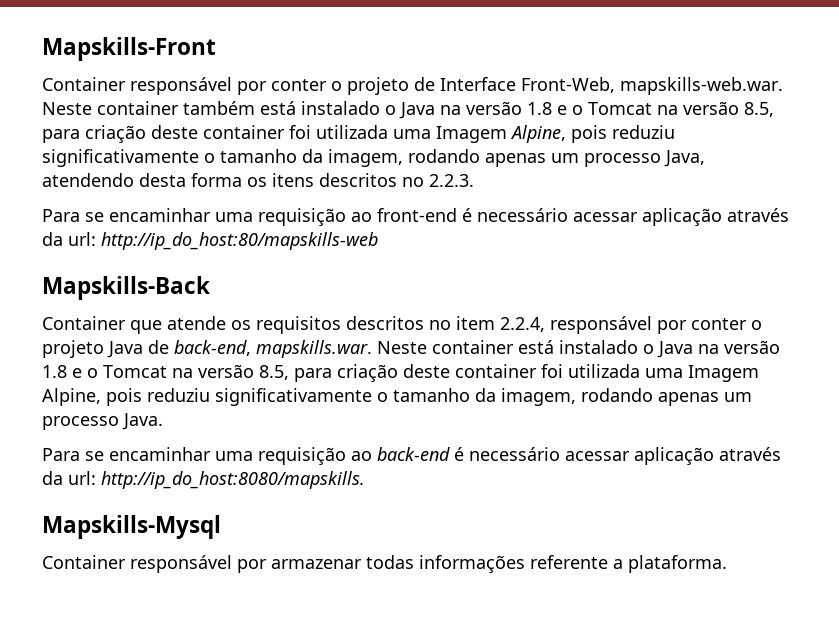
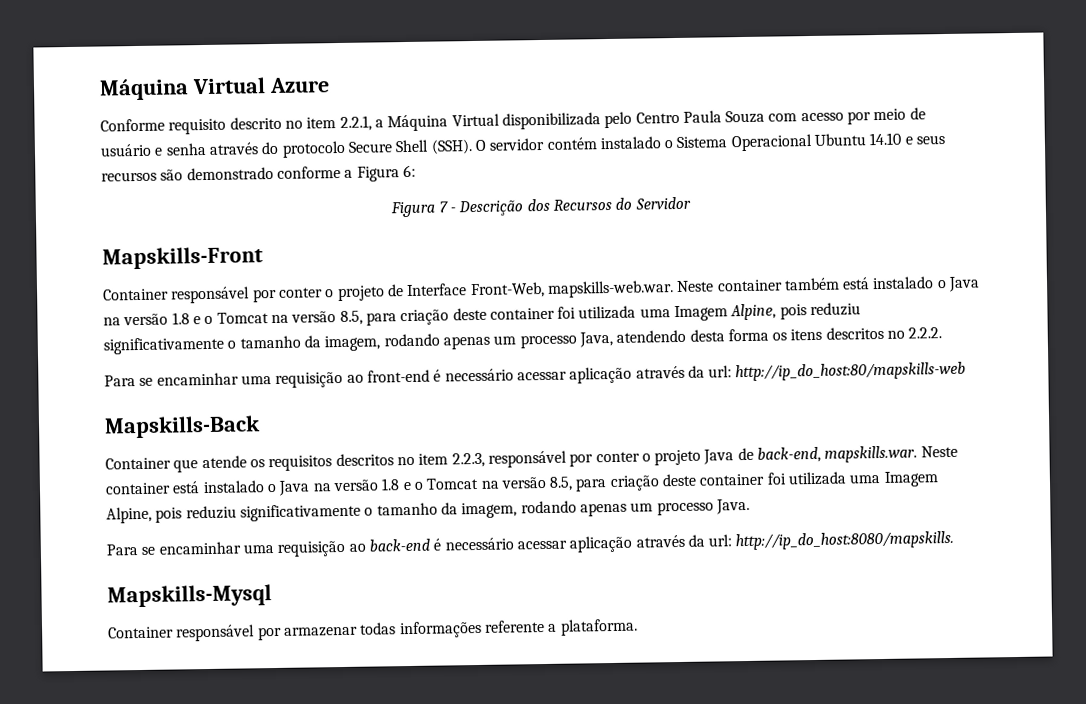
(42, 49) none -> [99,77,330,101] [100,107,926,135] [100,132,946,158] [101,164,416,182] [390,196,691,218] Máquina Virtual Azure // Conforme requisito descrito no item 2.2.1, a Máquina Virtual disponibilizada pelo Centro Paula Souza com acesso por meio de usuário e senha através do protocolo Secure Shell (SSH). O servidor contém instalado o Sistema Operacional Ubuntu 14.10 e seus recursos são demonstrado conforme a Figura 6: // Figura 7 - Descrição dos Recursos do Servidor //
[429,174,474,187] 2.2.3. -> [908,327,943,339] 2.2.2.
[500,317,545,332] 2.2.4, -> [451,452,485,468] 2.2.3,

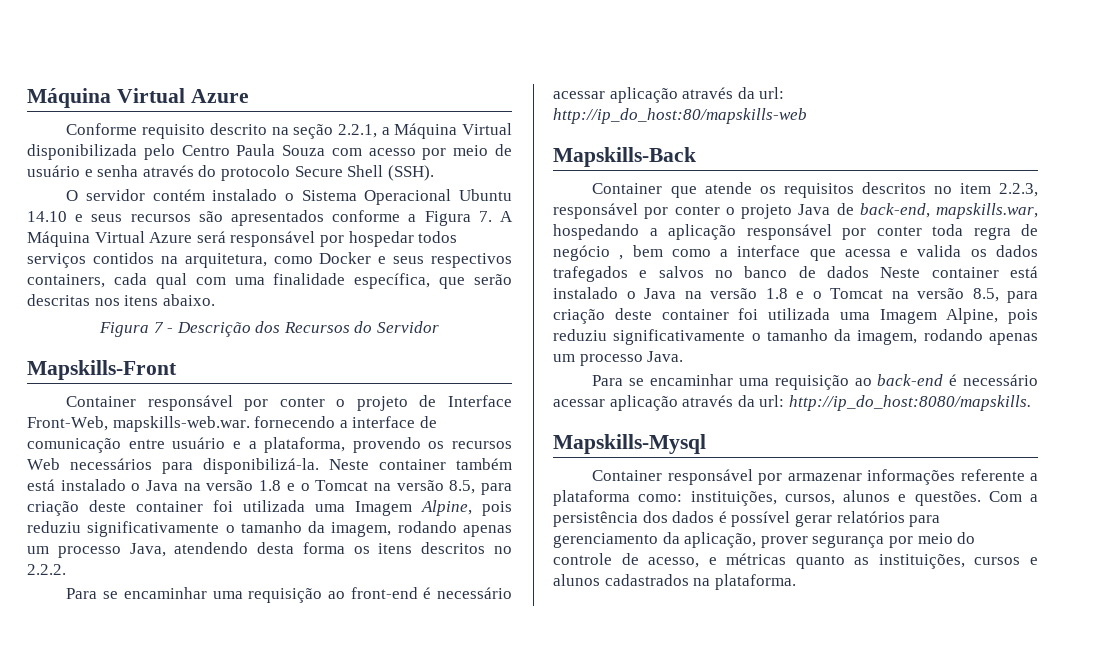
[284,117,337,129] no item -> [271,124,334,139] na seção
(473, 147) none -> (434, 173) //
[186,166,274,181] demonstrado -> [230,210,324,226] apresentados
[402,164,416,178] 6: -> [478,211,513,222] [27,231,458,247] [27,252,512,268] [27,273,512,289] [27,294,215,306] 7. A Máquina Virtual Azure será responsável por hospedar todos serviços contidos na arquitetura, como Docker e seus respectivos containers, cada qual com uma finalidade específica, que serão descritas nos itens abaixo.
(674, 289) none -> [254,416,437,428] [27,437,512,453] [27,458,319,474] fornecendo a interface de comunicação entre usuário e a plataforma, provendo os recursos Web necessários para disponibilizá-la.
[824,445,918,463] mapskills.war. -> [936,203,1038,219] [553,224,1038,240] [553,245,1038,261] [553,266,869,282] mapskills.war, hospedando a aplicação responsável por conter toda regra de negócio , bem como a interface que acessa e valida os dados trafegados e salvos no banco de dados
[359,622,397,635] todas -> (862, 477) none
(558, 627) none -> [553,490,1038,506] [553,511,941,527] [553,532,976,548] [553,553,1038,569] [553,574,711,586] plataforma como: instituições, cursos, alunos e questões. Com a persistência dos dados é possível gerar relatórios para gerenciamento da aplicação, prover segurança por meio do controle de acesso, e métricas quanto as instituições, cursos e alunos cadastrados na

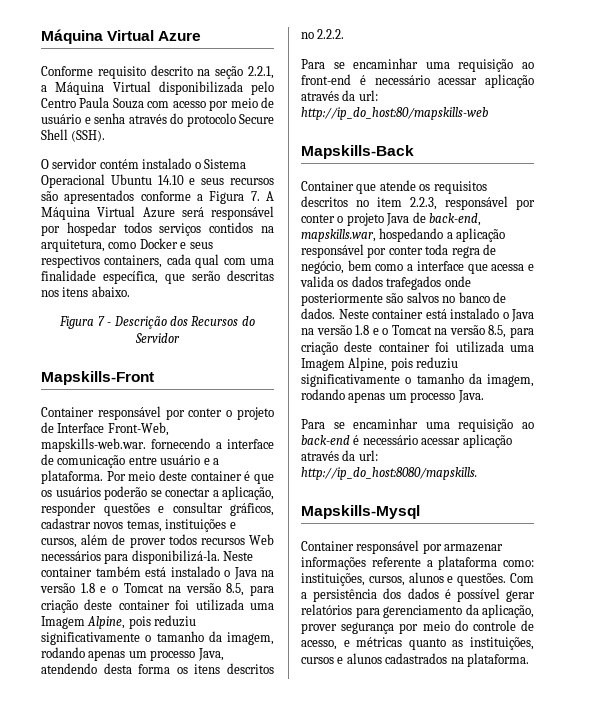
[264,437,445,453] plataforma, provendo os -> [41,470,274,484] [41,486,274,500] [41,502,274,516] [41,518,236,532] [41,534,197,548] plataforma. Por meio deste container é que os usuários poderão se conectar a aplicação, responder questões e consultar gráficos, cadastrar novos temas, instituições e cursos, além de prover todos
[553,245,624,261] negócio , -> [301,261,344,274] negócio,
[639,270,648,278] e -> [444,276,471,287] [301,293,404,306] onde posteriormente são
[827,266,869,278] dados -> [301,308,335,319] dados.

